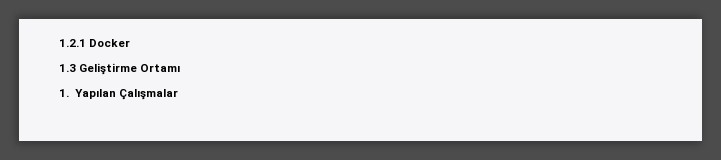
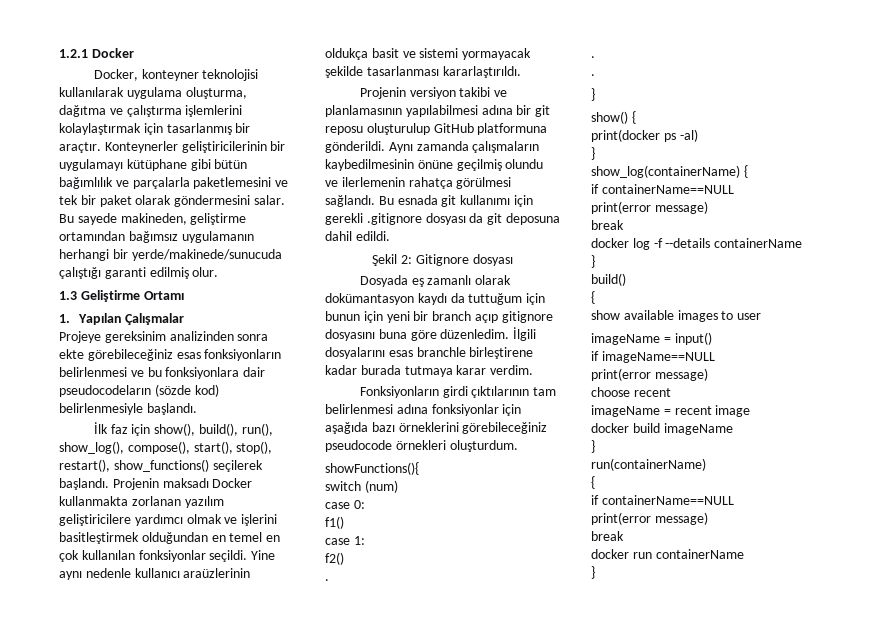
(131, 43) none -> [93,69,259,81] [59,87,247,99] [59,105,243,117] [59,123,251,135] [59,141,286,153] [59,159,248,171] [59,177,289,189] [59,195,285,207] [59,213,247,225] [59,231,254,243] [59,249,282,261] [59,267,219,279] // Docker, konteyner teknolojisi kullanılarak uygulama oluşturma, dağıtma ve çalıştırma işlemlerini kolaylaştırmak için tasarlanmış bir araçtır. Konteynerler geliştiricilerinin bir uygulamayı kütüphane gibi bütün bağımlılık ve parçalarla paketlemesini ve tek bir paket olarak göndermesini salar. Bu sayede makineden, geliştirme ortamından bağımsız uygulamanın herhangi bir yerde/makinede/sunucuda çalıştığı garanti edilmiş olur.
(178, 94) none -> [59,331,269,343] [59,349,282,361] [59,367,266,379] [59,384,219,397] [59,403,197,415] [93,422,273,436] [59,441,273,454] [59,459,263,472] [59,478,253,490] [59,496,224,508] [59,514,278,526] [59,532,281,544] [59,550,276,562] [59,568,251,580] [325,48,532,60] [325,66,521,78] [359,87,508,99] [325,105,551,117] [325,123,548,135] [325,141,540,153] [325,159,544,171] [325,177,512,189] [325,195,533,207] [325,213,560,225] [325,231,390,241] [372,254,513,266] [359,275,512,287] [325,293,546,305] [325,311,553,323] [325,327,537,341] [325,347,534,359] [325,365,534,377] [359,386,557,398] [325,404,522,416] [325,422,548,434] [325,440,518,452] [325,462,419,475] [325,480,398,493] [325,500,365,509] [325,516,344,529] [325,536,365,545] [325,552,344,565] [325,579,329,581] [591,56,595,58] [591,74,595,76] [591,88,595,101] [591,111,636,124] [591,129,698,142] [591,147,595,160] [591,165,748,178] [591,184,734,194] [591,201,708,214] [591,220,624,230] [591,238,803,250] [591,255,595,268] [591,273,626,286] [591,291,595,304] [591,310,762,322] [591,332,712,345] [591,351,715,363] [591,368,708,381] [591,387,671,397] [591,405,751,417] [591,423,733,435] [591,440,595,453] [591,458,706,471] [591,476,595,489] [591,495,734,505] [591,512,708,525] [591,531,624,541] [591,549,744,559] [591,566,595,579] // Projeye gereksinim analizinden sonra ekte görebileceğiniz esas fonksiyonların belirlenmesi ve bu fonksiyonlara dair pseudocodeların (sözde kod) belirlenmesiyle başlandı. // İlk faz için show(), build(), run(), show_log(), compose(), start(), stop(), restart(), show_functions() seçilerek başlandı. Projenin maksadı Docker kullanmakta zorlanan yazılım geliştiricilere yardımcı olmak ve işlerini basitleştirmek olduğundan en temel en çok kullanılan fonksiyonlar seçildi. Yine aynı nedenle kullanıcı araüzlerinin oldukça basit ve sistemi yormayacak şekilde tasarlanması kararlaştırıldı. // Projenin versiyon takibi ve planlamasının yapılabilmesi adına bir git reposu oluşturulup GitHub platformuna gönderildi. Aynı zamanda çalışmaların kaybedilmesinin önüne geçilmiş olundu ve ilerlemenin rahatça görülmesi sağlandı. Bu esnada git kullanımı için gerekli .gitignore dosyası da git deposuna dahil edildi. // Şekil 2: Gitignore dosyası // Dosyada eş zamanlı olarak dokümantasyon kaydı da tuttuğum için bunun için yeni bir branch açıp gitignore dosyasını buna göre düzenledim. İlgili dosyalarını esas branchle birleştirene kadar burada tutmaya karar verdim. // Fonksiyonların girdi çıktılarının tam belirlenmesi adına fonksiyonlar için aşağıda bazı örneklerini görebileceğiniz pseudocode örnekleri oluşturdum. // showFunctions(){ // switch (num) // case 0: // f1() // case 1: // f2() // . // . // . // } // show() { // print(docker ps -al) // } // show_log(containerName) { // if containerName==NULL // print(error message) // break // docker log -f --details containerName // } // build() // { // show available images to user // imageName = input() // if imageName==NULL // print(error message) // choose recent // imageName = recent image // docker build imageName // } // run(containerName) // { // if containerName==NULL // print(error message) // break // docker run containerName // }

